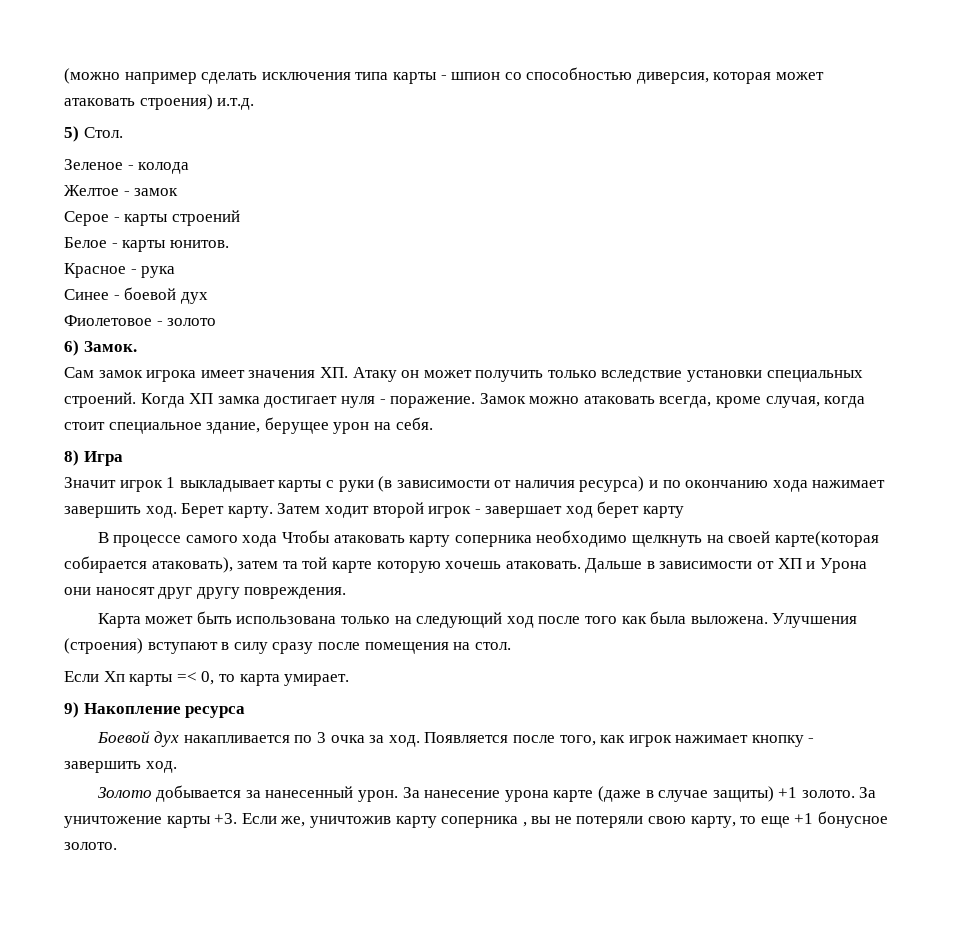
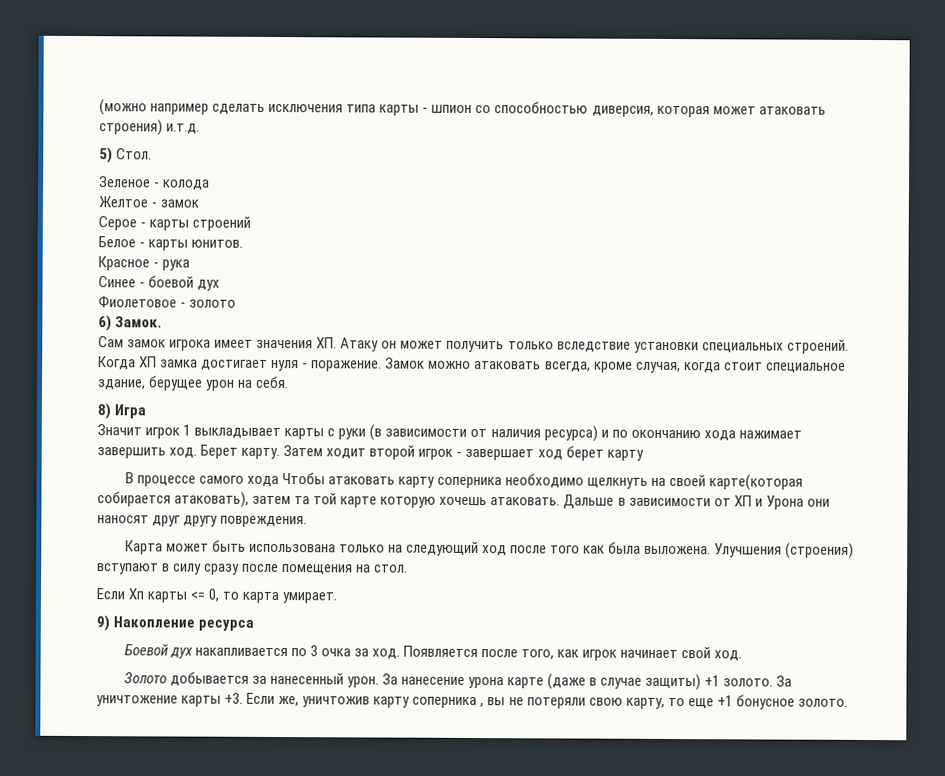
[176,672,197,682] =< -> [190,591,206,600] <=
[675,735,815,747] [64,761,141,773] нажимает кнопку - завершить -> [620,646,712,659] начинает свой

